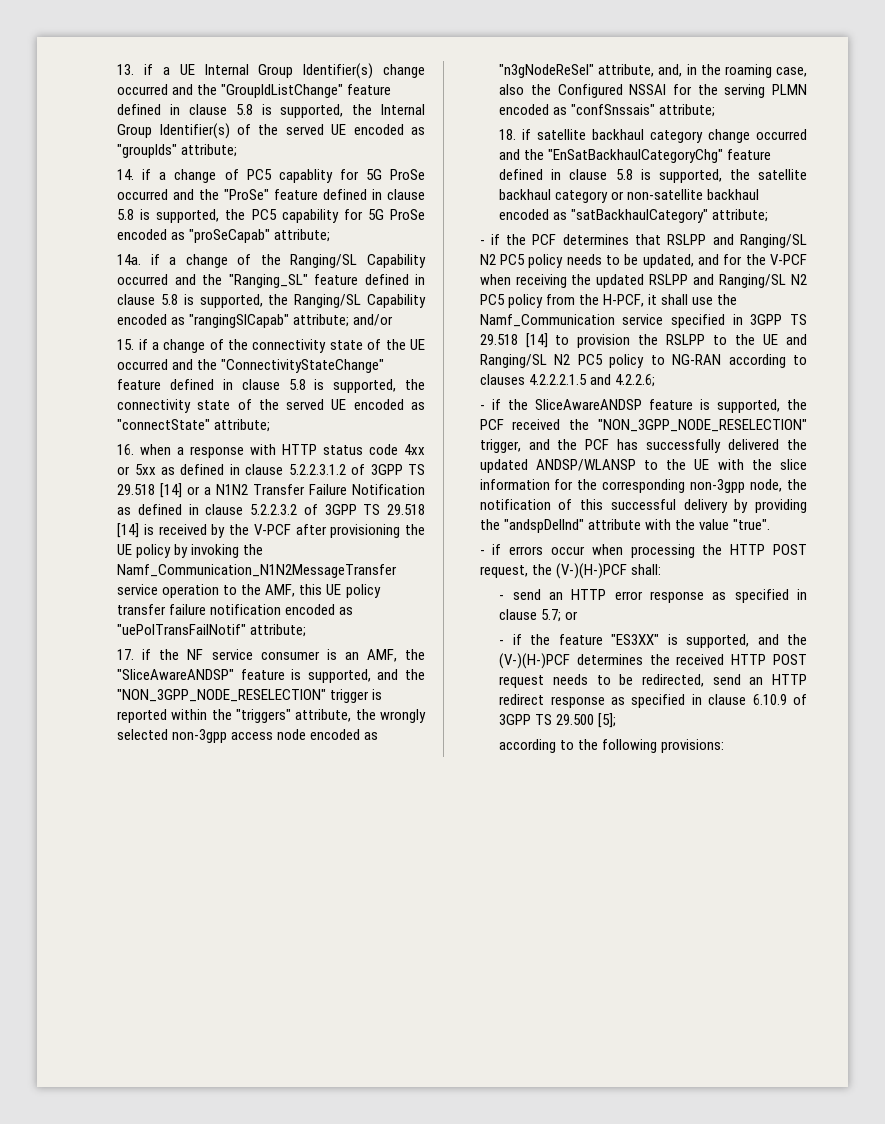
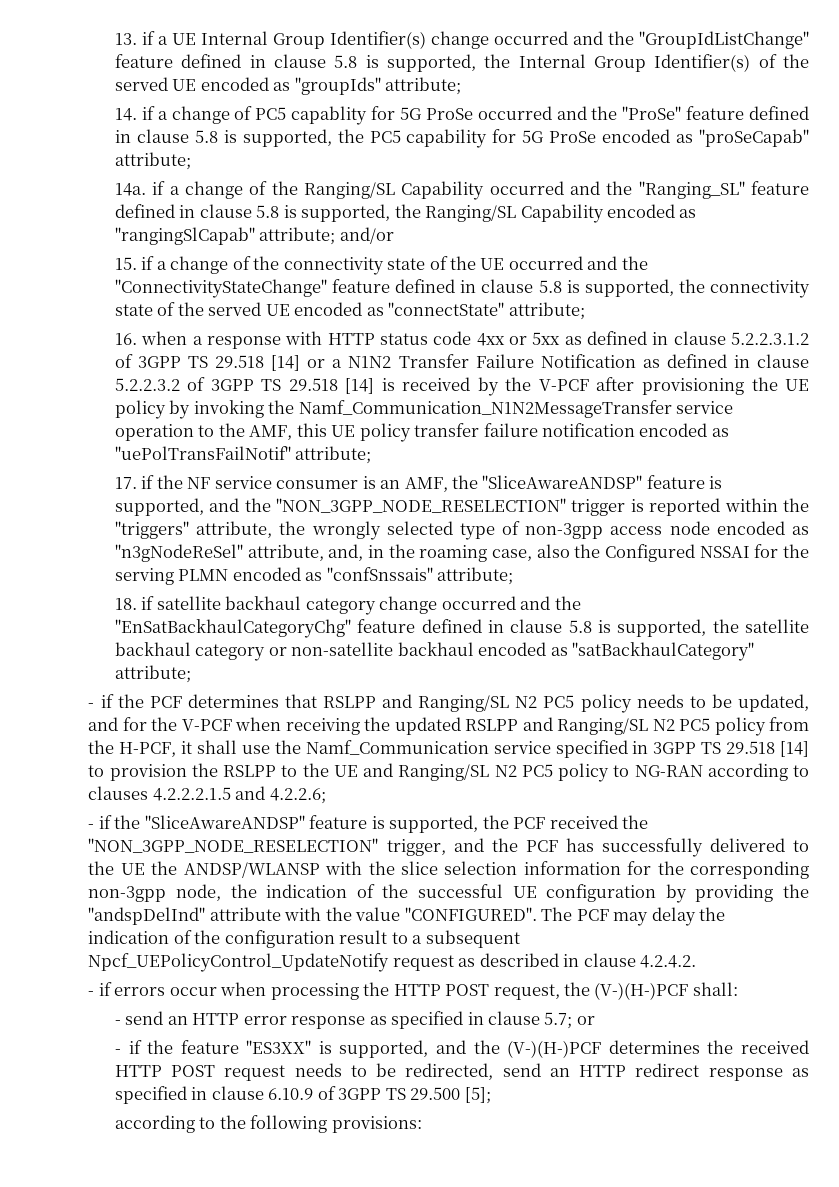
(169, 734) none -> [459,521,521,540] type of
[534,399,642,410] SliceAwareANDSP -> [144,815,305,829] "SliceAwareANDSP"
[787,439,807,450] [479,459,710,473] the updated ANDSP/WLANSP to the UE -> [793,840,810,852] [88,861,320,878] to the UE the ANDSP/WLANSP
(807, 464) none -> [444,861,518,875] selection
[479,499,728,513] notification of this successful delivery -> [266,884,657,902] indication of the successful UE configuration
[732,519,770,530] "true". -> [404,907,726,926] [88,930,520,948] [88,953,697,972] "CONFIGURED". The PCF may delay the indication of the configuration result to a subsequent Npcf_UEPolicyControl_UpdateNotify request as described in clause 4.2.4.2.

